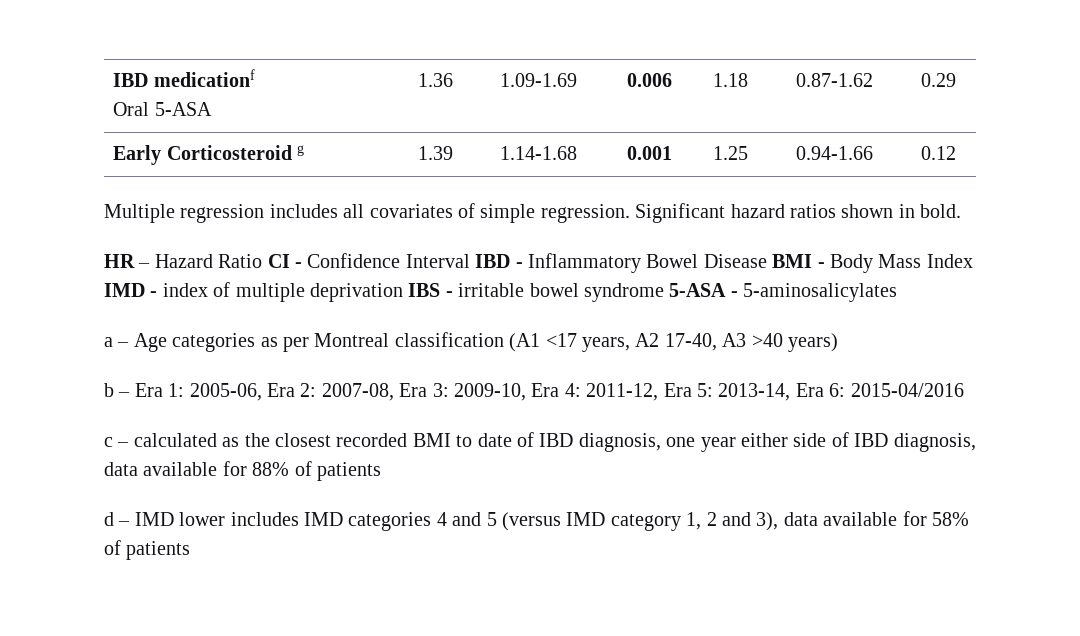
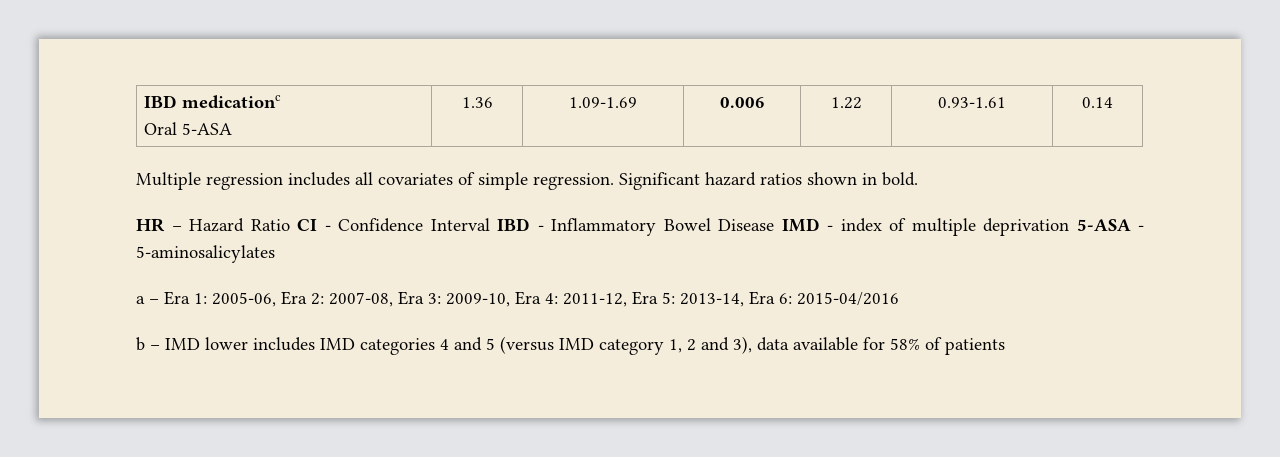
[113,69,255,87] IBD medicationf -> [143,95,281,109] IBD medicationc
[713,73,748,87] [795,73,873,87] [920,73,956,87] [113,145,304,165] [417,146,453,160] [500,146,577,160] [626,146,672,160] [713,146,748,160] [795,146,873,160] [920,146,956,160] 1.18 | 0.87-1.62 | 0.29 // Early Corticosteroid g | 1.39 | 1.14-1.68 | 0.001 | 1.25 | 0.94-1.66 | 0.12 -> [830,97,862,109] [938,97,1006,108] [1082,97,1113,108] 1.22 | 0.93-1.61 | 0.14
[772,254,973,273] BMI - Body Mass Index -> (774, 225) none
[408,283,664,302] IBS - irritable bowel syndrome -> (1069, 227) none
[133,332,838,352] [104,383,131,397] Age categories as per Montreal classification (A1 <17 years, A2 17-40, A3 >40 years) // b – -> (159, 301) none
[104,432,976,452] [104,461,381,481] [104,512,114,526] c – calculated as the closest recorded BMI to date of IBD diagnosis, one year either side of IBD diagnosis, data available for 88% of patients // d -> [136,337,145,351] b

